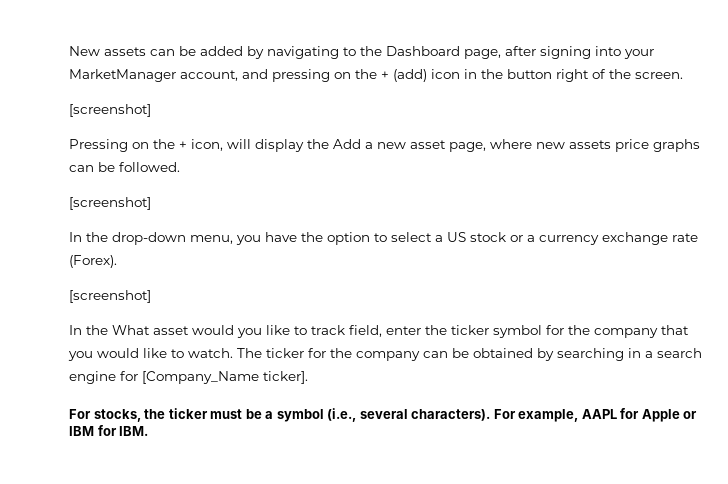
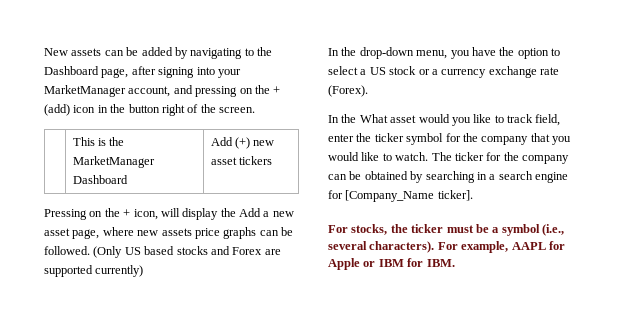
[69,104,151,117] // [screenshot] -> [72,137,125,146] [72,156,155,168] [72,175,128,184] [210,137,275,149] [210,156,272,165] // | This is the MarketManager Dashboard | Add (+) new asset tickers
[69,197,151,210] // [screenshot] -> [93,246,281,258] [44,265,144,277] (Only US based stocks and Forex are supported currently)
[69,290,151,303] // [screenshot] -> (368, 91) none

